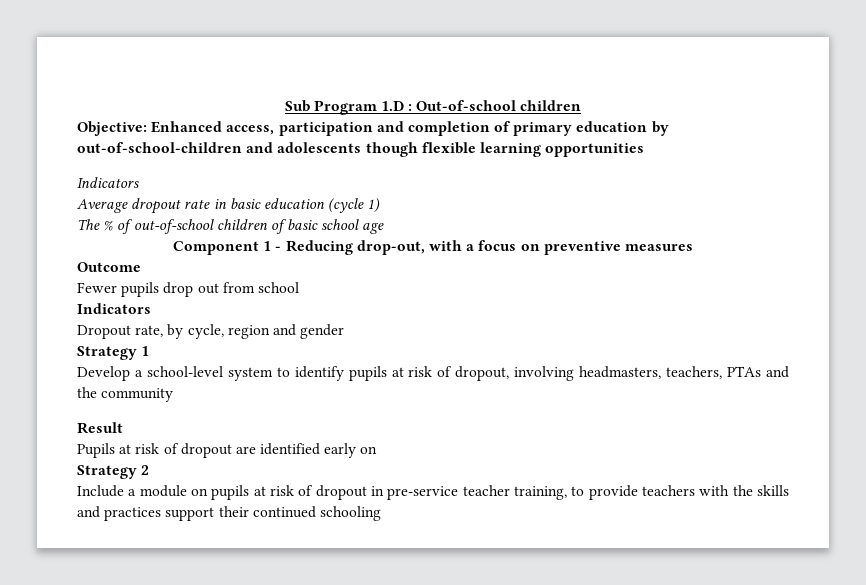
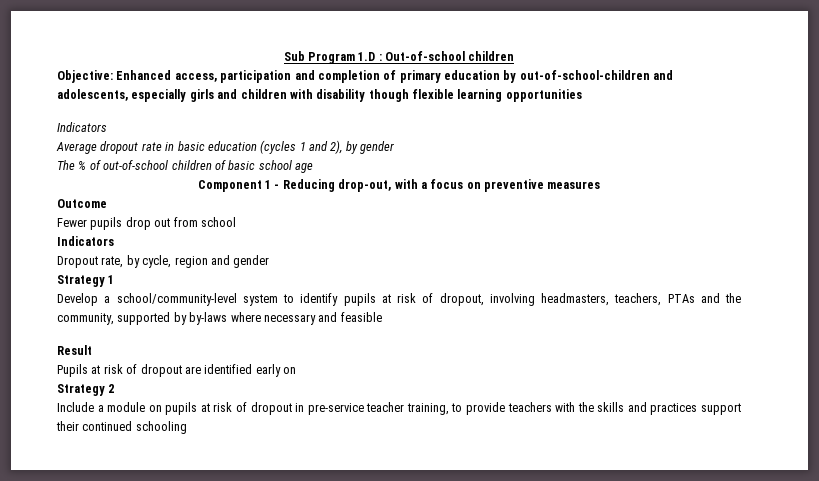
[277,142,362,153] adolescents -> [57,89,366,102] adolescents, especially girls and children with disability
[328,198,381,213] (cycle 1) -> [260,140,395,154] (cycles 1 and 2), by gender
[146,366,223,377] school-level -> [116,293,237,306] school/community-level
[101,388,174,402] community -> [57,312,382,325] community, supported by by-laws where necessary and feasible

